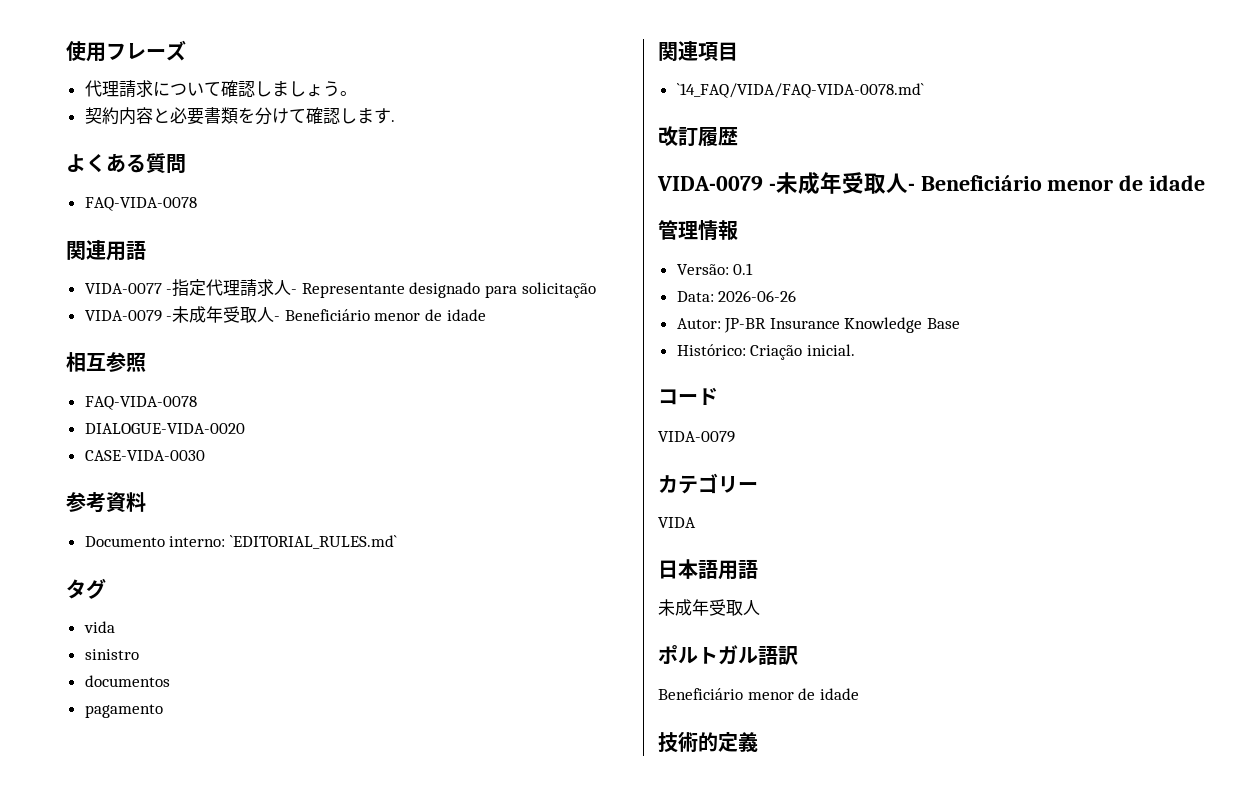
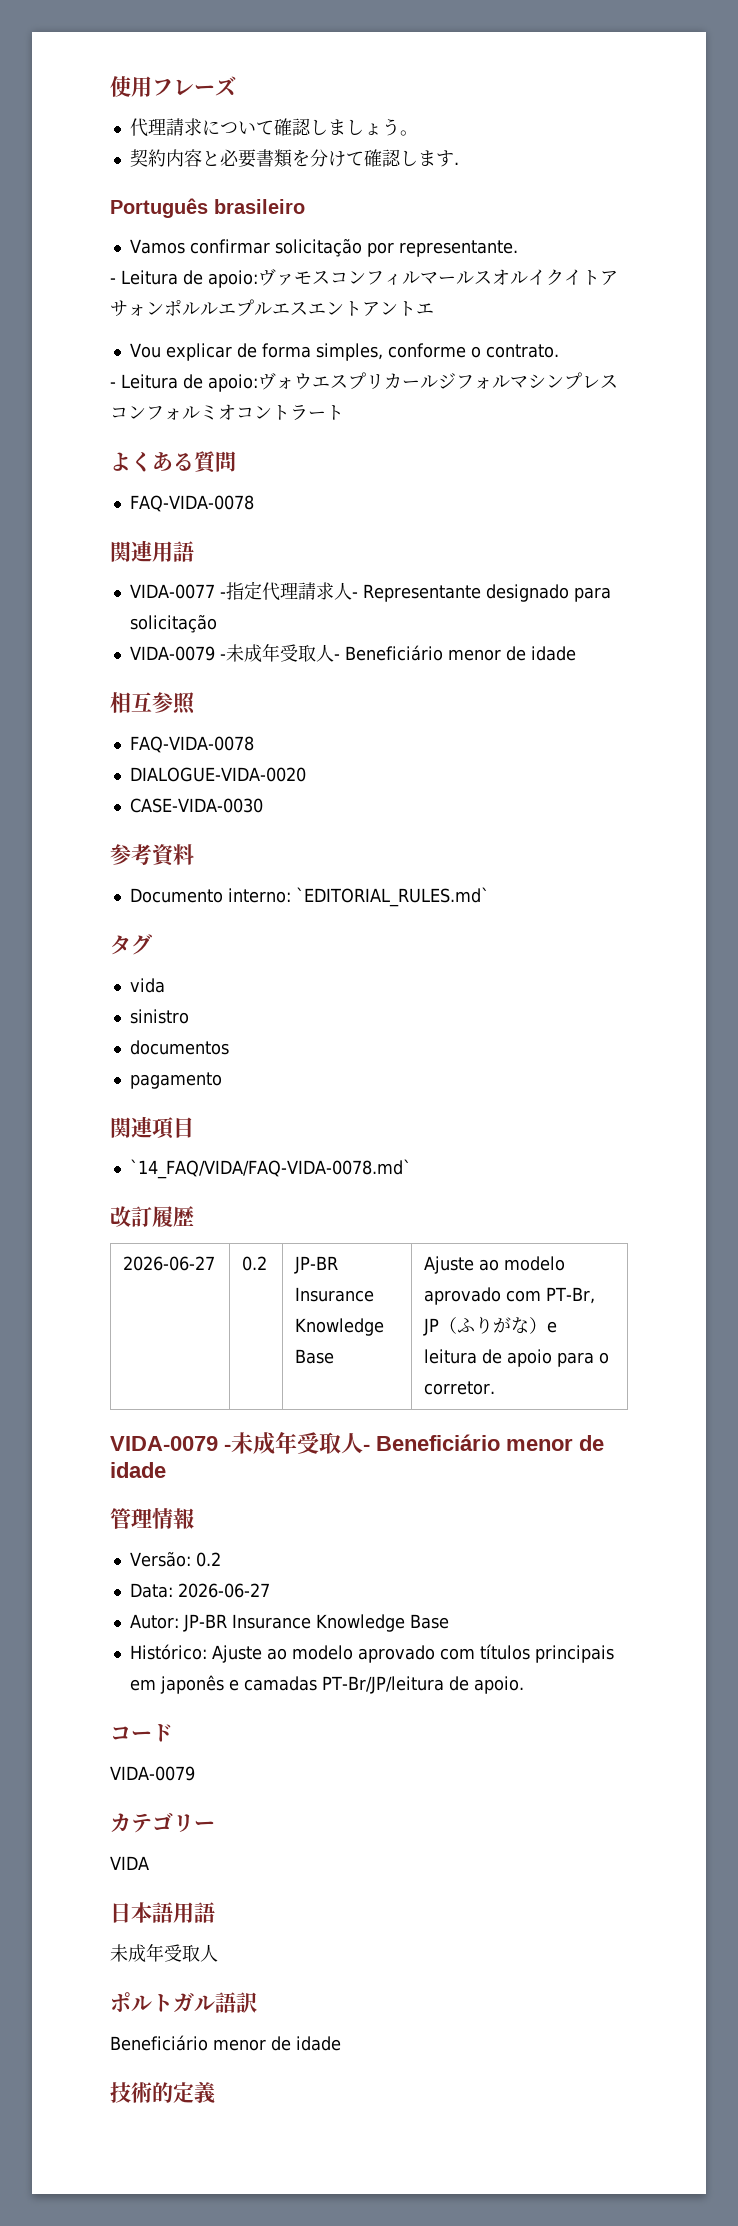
(395, 121) none -> [110,198,305,218] [129,239,518,257] [110,268,618,288] [110,299,434,317] [129,343,559,361] [110,372,618,392] [110,404,344,421] // Português brasileiro // Vamos confirmar solicitação por representante. // - Leitura de apoio:ヴァモスコンフィルマールスオルイクイトアサォンポルルエプルエスエントアントエ // Vou explicar de forma simples, conforme o contrato. // - Leitura de apoio:ヴォウエスプリカールジフォルマシンプレスコンフォルミオコントラート
(738, 136) none -> [123,1256,216,1271] [242,1256,268,1271] [294,1256,339,1274] [295,1287,375,1302] [295,1318,385,1336] [295,1349,335,1364] [424,1256,566,1274] [424,1287,596,1305] [423,1316,558,1336] [424,1349,610,1367] [424,1381,496,1395] // 2026-06-27 | 0.2 | JP-BR Insurance Knowledge Base | Ajuste ao modelo aprovado com PT-Br, JP（ふりがな）e leitura de apoio para o corretor.
[733,263,754,275] 0.1 -> [195,1552,221,1567] 0.2
[718,290,797,302] 2026-06-26 -> [177,1583,270,1598] 2026-06-27
[750,344,855,360] Criação inicial. -> [211,1644,614,1663] [129,1675,524,1694] Ajuste ao modelo aprovado com títulos principais em japonês e camadas PT-Br/JP/leitura de apoio.

